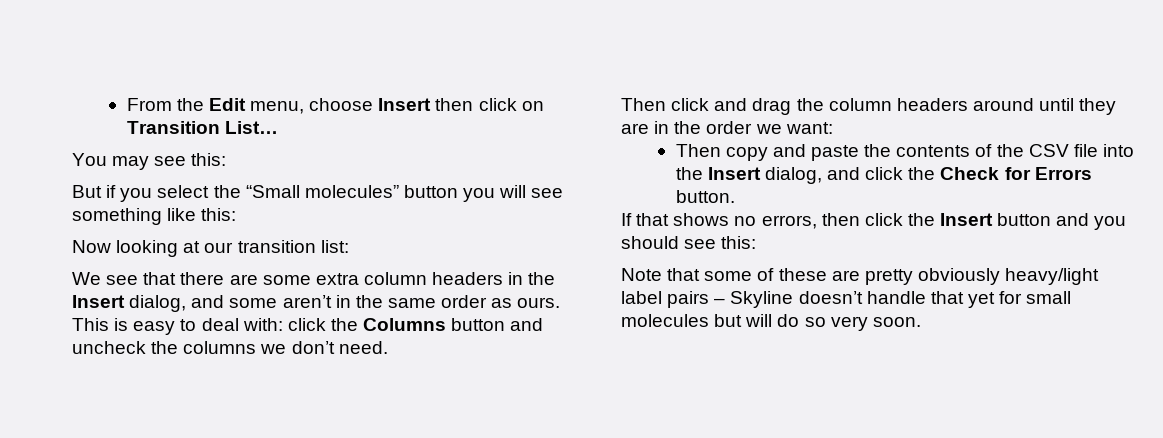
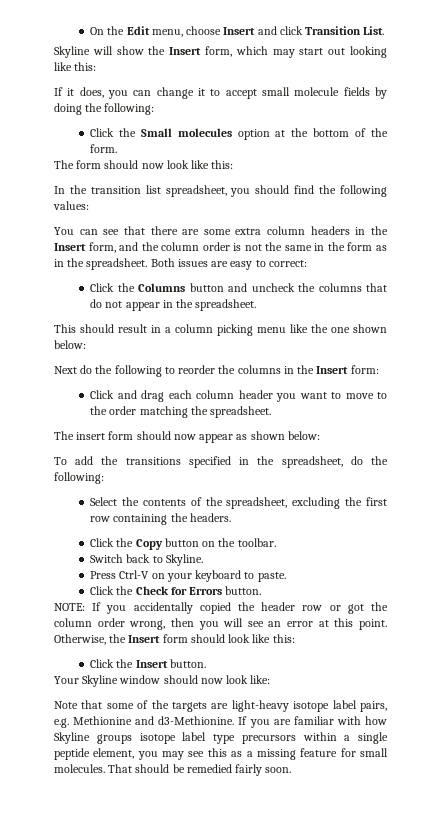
[126,98,172,111] From -> [90,27,105,35] On
[435,98,544,111] [126,121,278,134] [72,153,227,170] [72,185,564,202] [72,208,237,225] [72,240,349,257] [72,272,101,285] then click on Transition List… // You may see this: // But if you select the “Small molecules” button you will see something like this: // Now looking at our transition list: // We -> [257,26,385,35] [54,46,388,58] [54,62,97,71] [54,87,387,99] [54,103,155,115] [90,128,388,140] [90,144,118,153] [54,160,234,169] [54,185,387,197] [53,201,89,210] [54,227,98,235] and click Transition List. // Skyline will show the Insert form, which may start out looking like this: // If it does, you can change it to accept small molecule fields by doing the following: // Click the Small molecules option at the bottom of the form. // The form should now look like this: // In the transition list spreadsheet, you should find the following values: // You can
[129,295,561,312] [72,318,326,335] dialog, and some aren’t in the same order as ours. This is easy to deal with: click -> [88,242,388,253] [54,258,307,270] [90,283,115,292] form, and the column order is not the same in the form as in the spreadsheet. Both issues are easy to correct: // Click
[260,341,388,354] [621,98,1117,115] [621,121,833,134] [675,144,1134,161] [675,167,904,184] we don’t need. // Then click and drag the column headers around until they are in the order we want: // Then copy and paste the contents of the CSV file into the Insert dialog, and click -> [366,283,387,292] [90,299,257,311] [54,324,387,336] [54,340,86,349] [54,365,379,377] [90,390,387,402] [90,406,272,418] [54,431,320,443] [54,456,388,468] [54,472,104,484] [90,497,387,509] [90,513,231,525] [90,538,276,550] [90,554,203,566] [90,570,286,582] [90,586,115,595] that do not appear in the spreadsheet. // This should result in a column picking menu like the one shown below: // Next do the following to reorder the columns in the Insert form: // Click and drag each column header you want to move to the order matching the spreadsheet. // The insert form should now appear as shown below: // To add the transitions specified in the spreadsheet, do the following: // Select the contents of the spreadsheet, excluding the first row containing the headers. // Click the Copy button on the toolbar. // Switch back to Skyline. // Press Ctrl-V on your keyboard to paste. // Click
[621,213,1127,230] [621,236,757,249] [621,268,1100,285] [621,291,1072,308] [621,314,868,331] If that shows no errors, then click the Insert button and you should see this: // Note that some of these are pretty obviously heavy/light label pairs – Skyline doesn’t handle that yet for small molecules but will do so very -> [54,602,388,614] [54,618,387,630] [54,634,295,645] [90,659,206,668] [54,675,271,687] [54,700,387,712] [54,716,387,728] [54,732,388,744] [54,748,389,760] [54,764,263,776] NOTE: If you accidentally copied the header row or got the column order wrong, then you will see an error at this point. Otherwise, the Insert form should look like this: // Click the Insert button. // Your Skyline window should now look like: // Note that some of the targets are light-heavy isotope label pairs, e.g. Methionine and d3-Methionine. If you are familiar with how Skyline groups isotope label type precursors within a single peptide element, you may see this as a missing feature for small molecules. That should be remedied fairly

